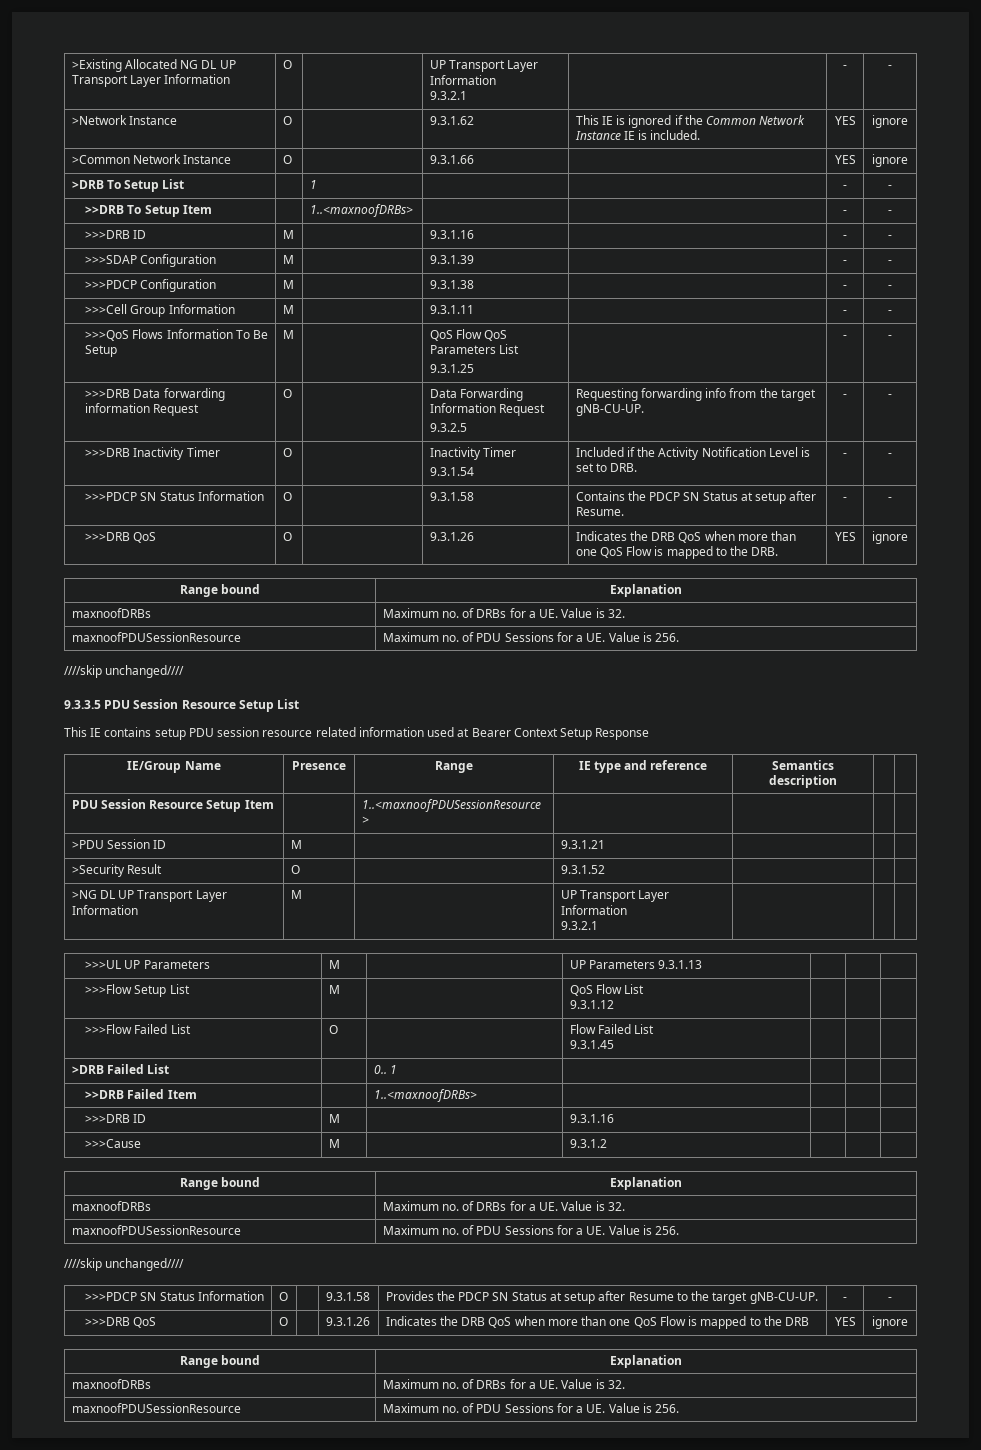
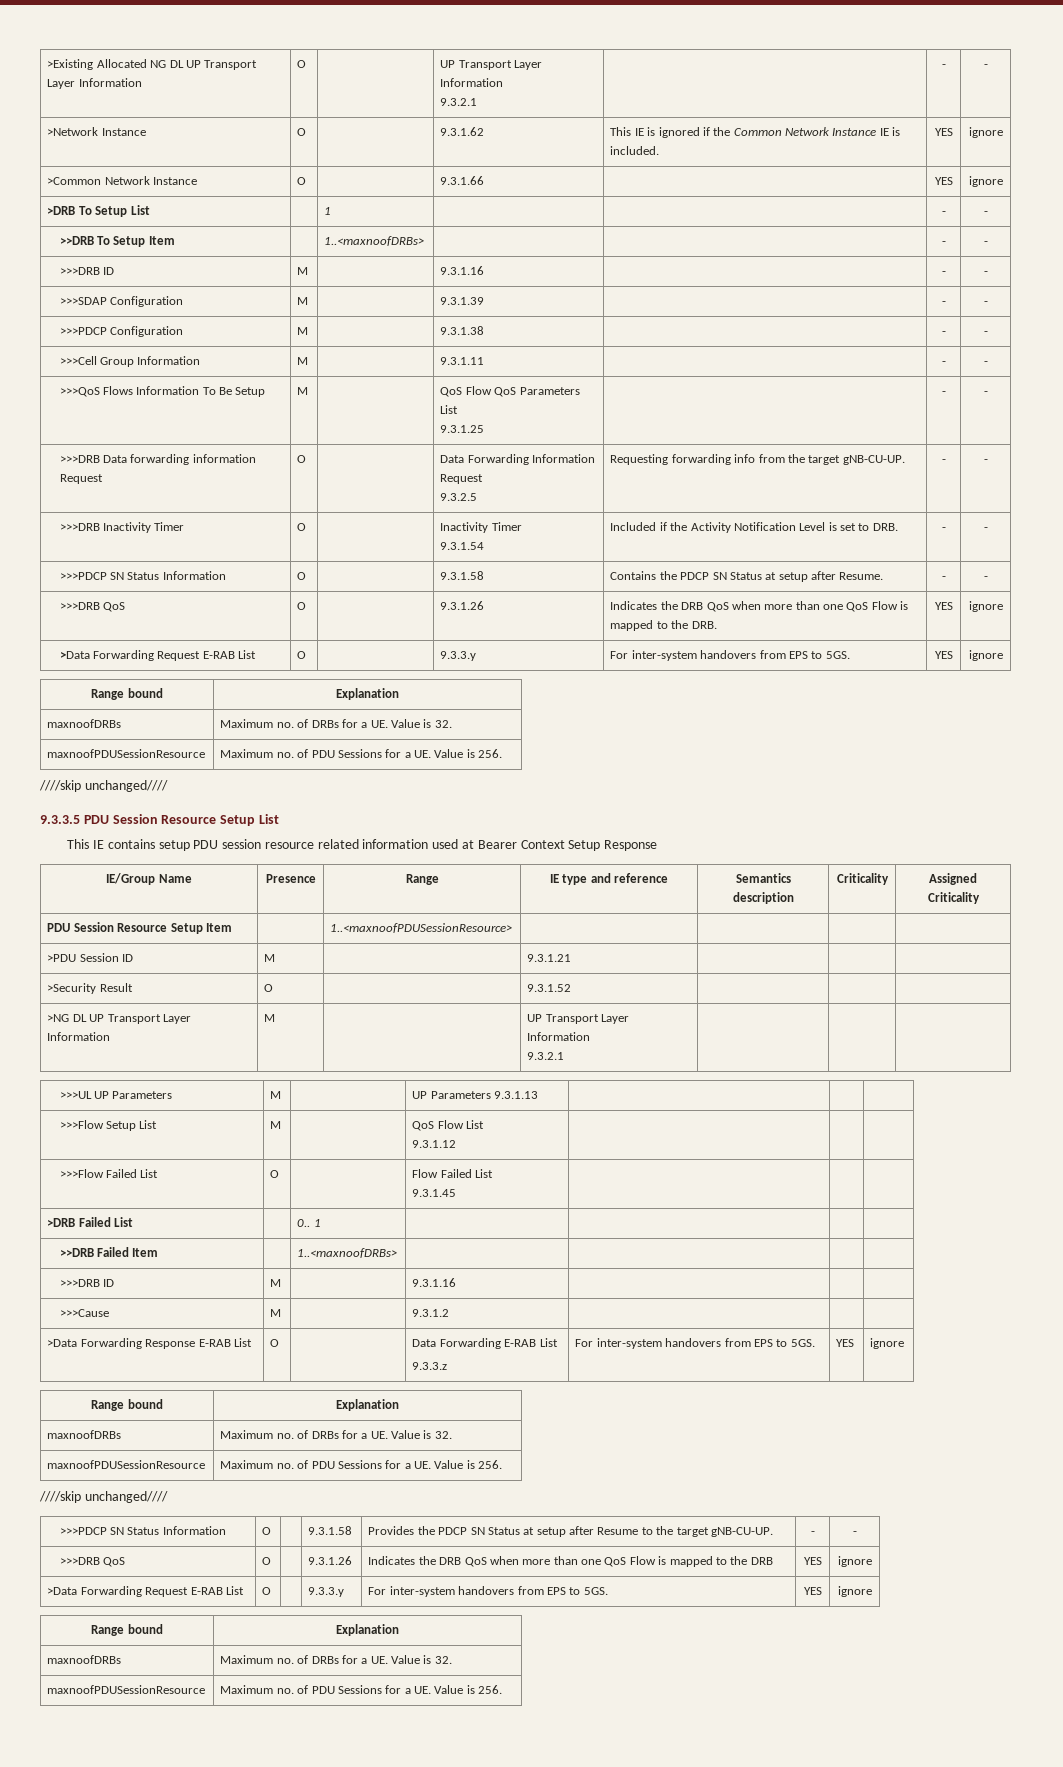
(908, 537) none -> [59,650,257,661] [297,651,307,659] [440,651,477,661] [610,650,850,661] [934,651,953,659] [968,650,1003,661] // >Data Forwarding Request E-RAB List | O | | 9.3.3.y | For inter-system handovers from EPS to 5GS. | YES | ignore
(837, 781) | -> [836,873,889,885] [929,873,977,885] [927,892,980,904] Criticality | Assigned Criticality
(607, 1143) none -> [47,1338,252,1349] [270,1339,280,1347] [412,1338,558,1349] [412,1362,448,1370] [575,1338,815,1349] [836,1339,855,1347] [870,1338,905,1349] // >Data Forwarding Response E-RAB List | O | | Data Forwarding E-RAB List // 9.3.3.z | For inter-system handovers from EPS to 5GS. | YES | ignore
(908, 1322) none -> [47,1586,244,1597] [262,1587,272,1595] [308,1587,345,1597] [368,1586,608,1597] [803,1587,822,1595] [837,1586,872,1597] // >Data Forwarding Request E-RAB List | O | | 9.3.3.y | For inter-system handovers from EPS to 5GS. | YES | ignore

